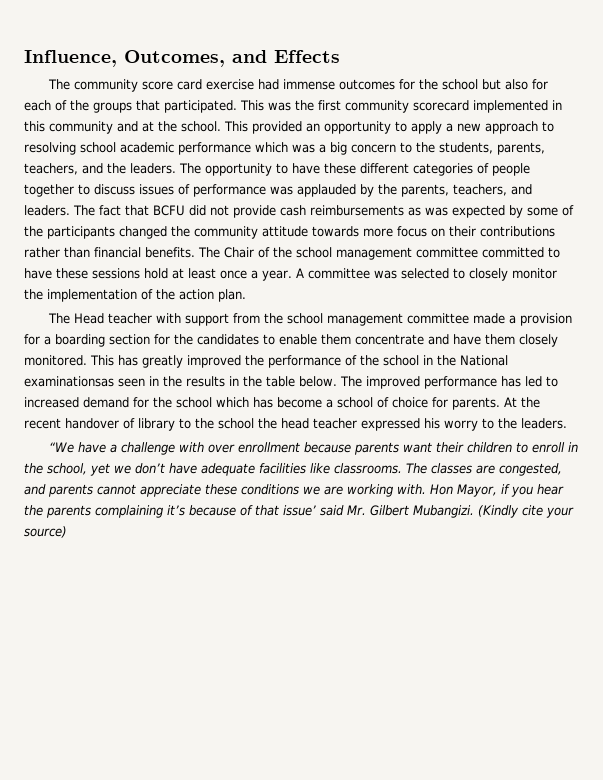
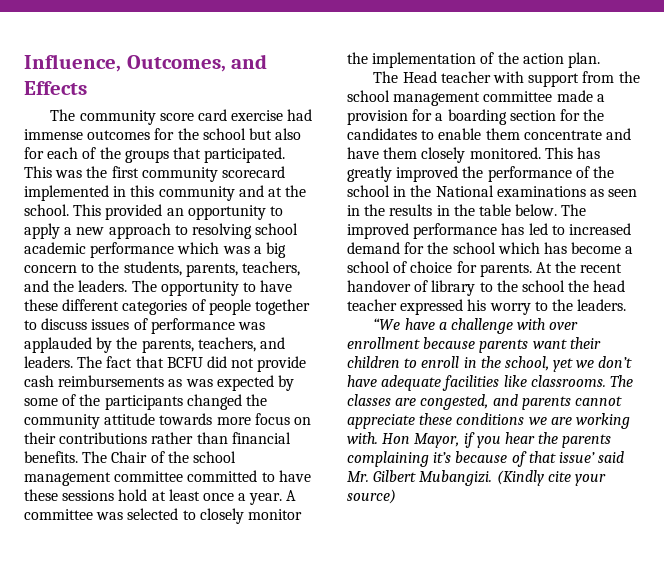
[24,376,114,387] examinationsas -> [496,186,604,197] examinations as

